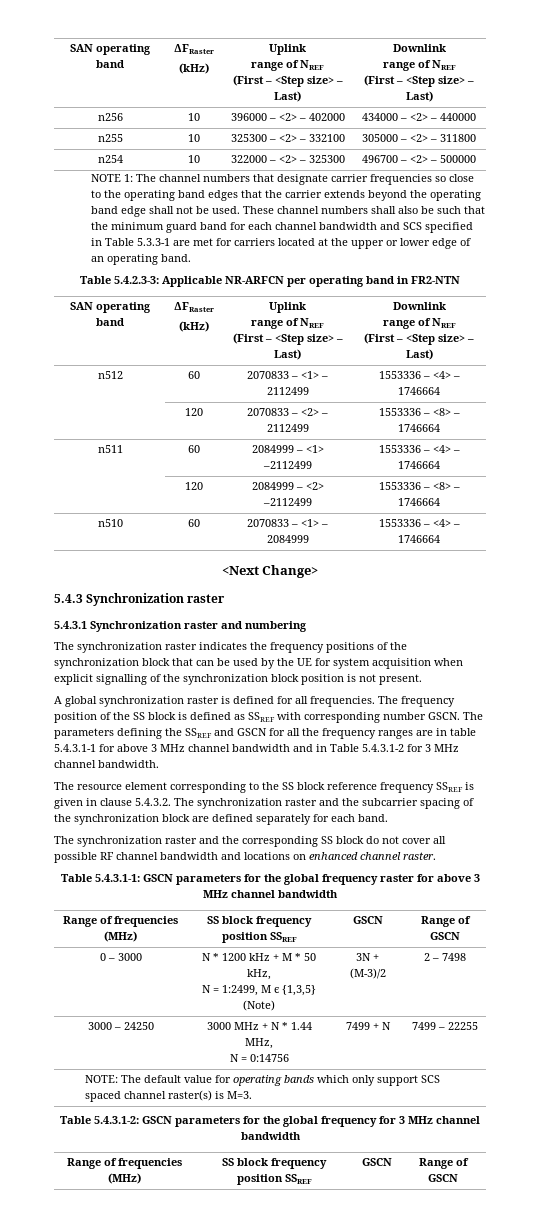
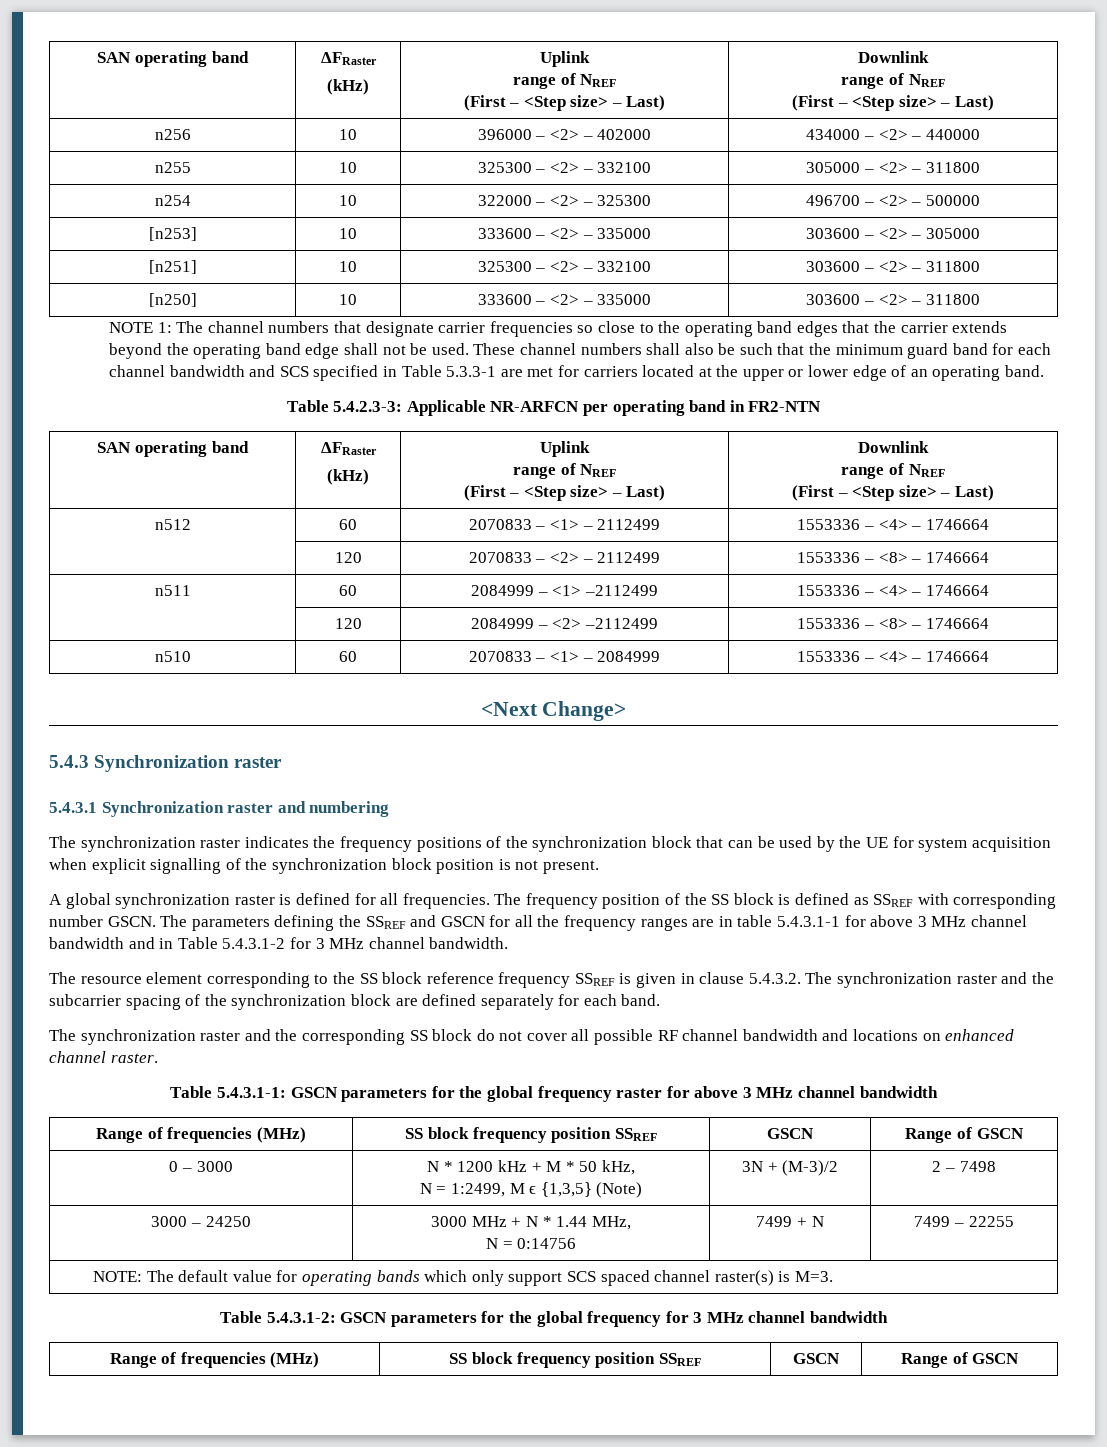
(476, 159) none -> [148,227,197,241] [339,228,357,239] [477,228,652,239] [806,228,980,239] [148,260,197,274] [339,261,357,272] [477,261,652,272] [806,261,980,272] [148,293,197,307] [339,294,357,305] [477,294,652,305] [806,294,980,305] // [n253] | 10 | 333600 – <2> – 335000 | 303600 – <2> – 305000 // [n251] | 10 | 325300 – <2> – 332100 | 303600 – <2> – 311800 // [n250] | 10 | 333600 – <2> – 335000 | 303600 – <2> – 311800

